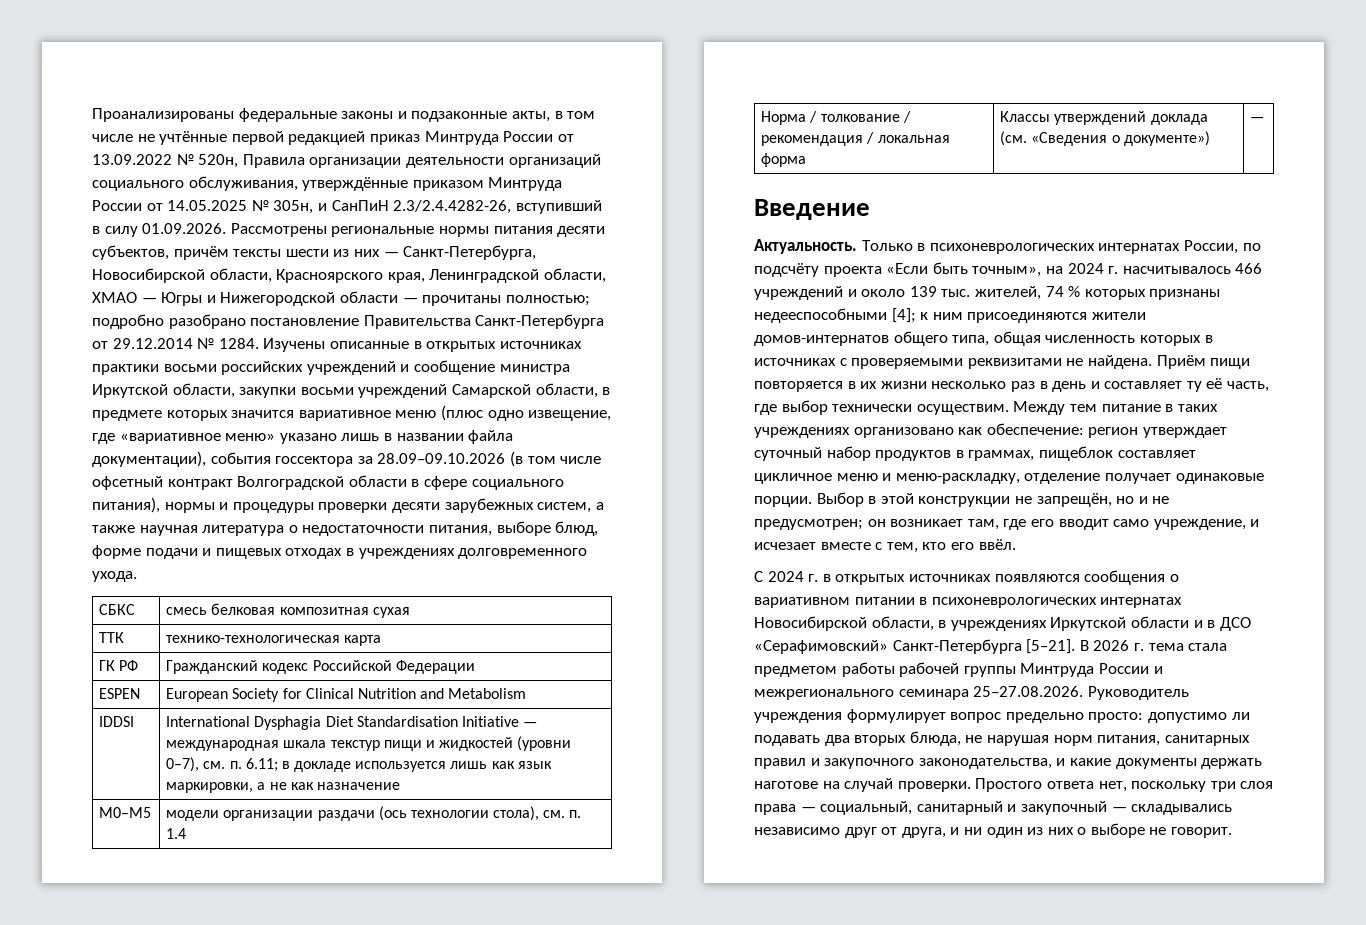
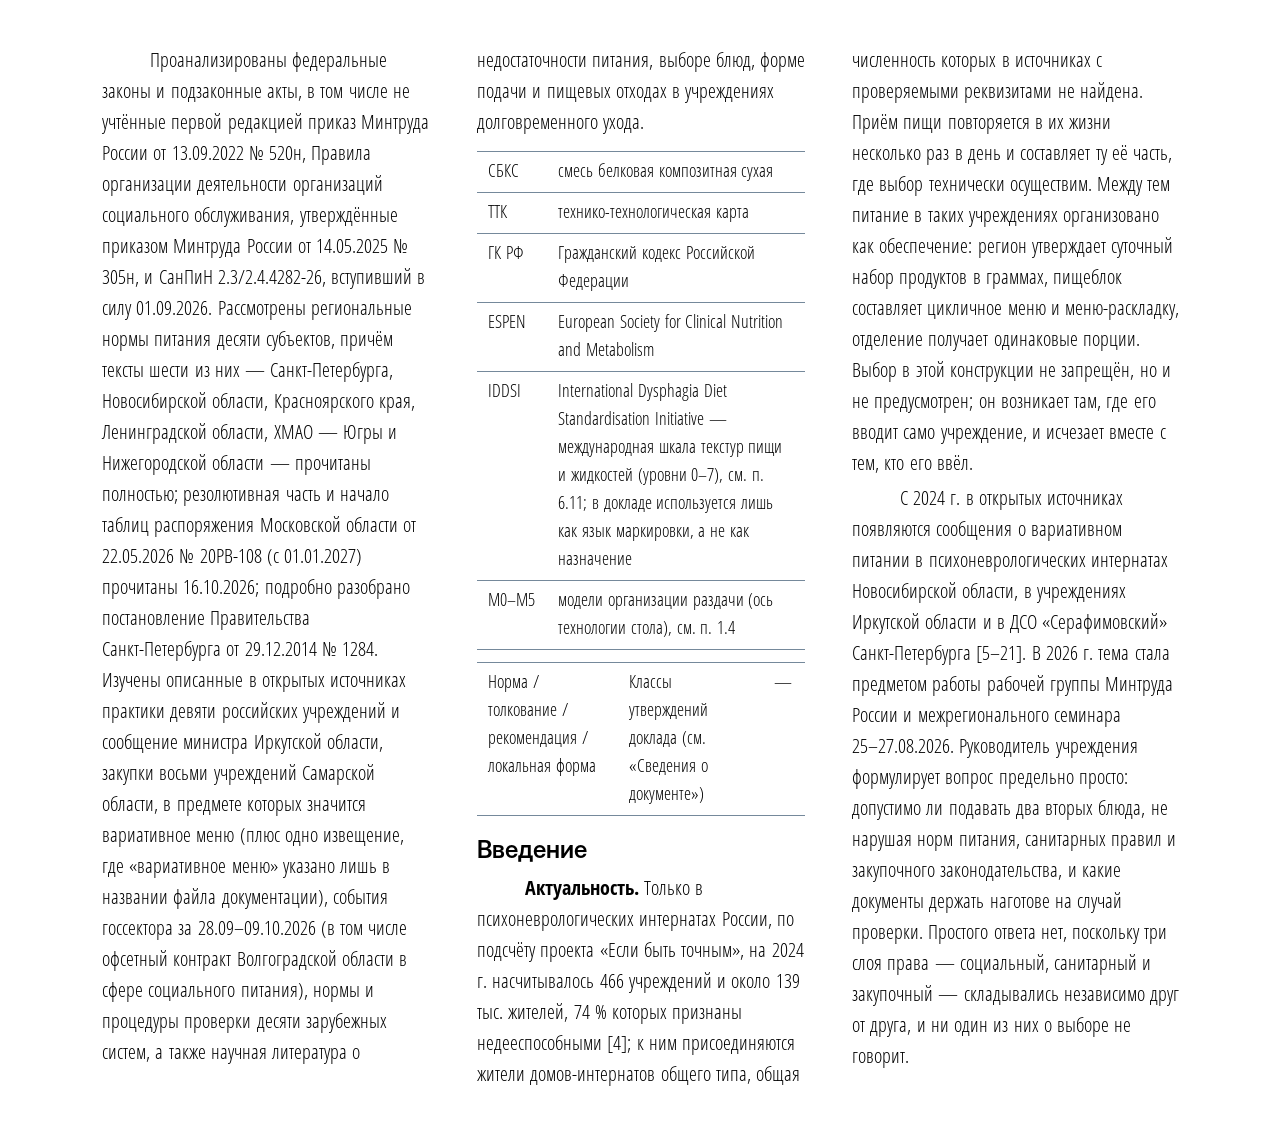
(590, 300) none -> [183,490,390,506] [102,516,417,537] [102,549,363,566] [102,580,260,599] резолютивная часть и начало таблиц распоряжения Московской области от 22.05.2026 № 20РВ-108 (с 01.01.2027) прочитаны 16.10.2026;
[163,364,217,372] восьми -> [170,707,217,722] девяти

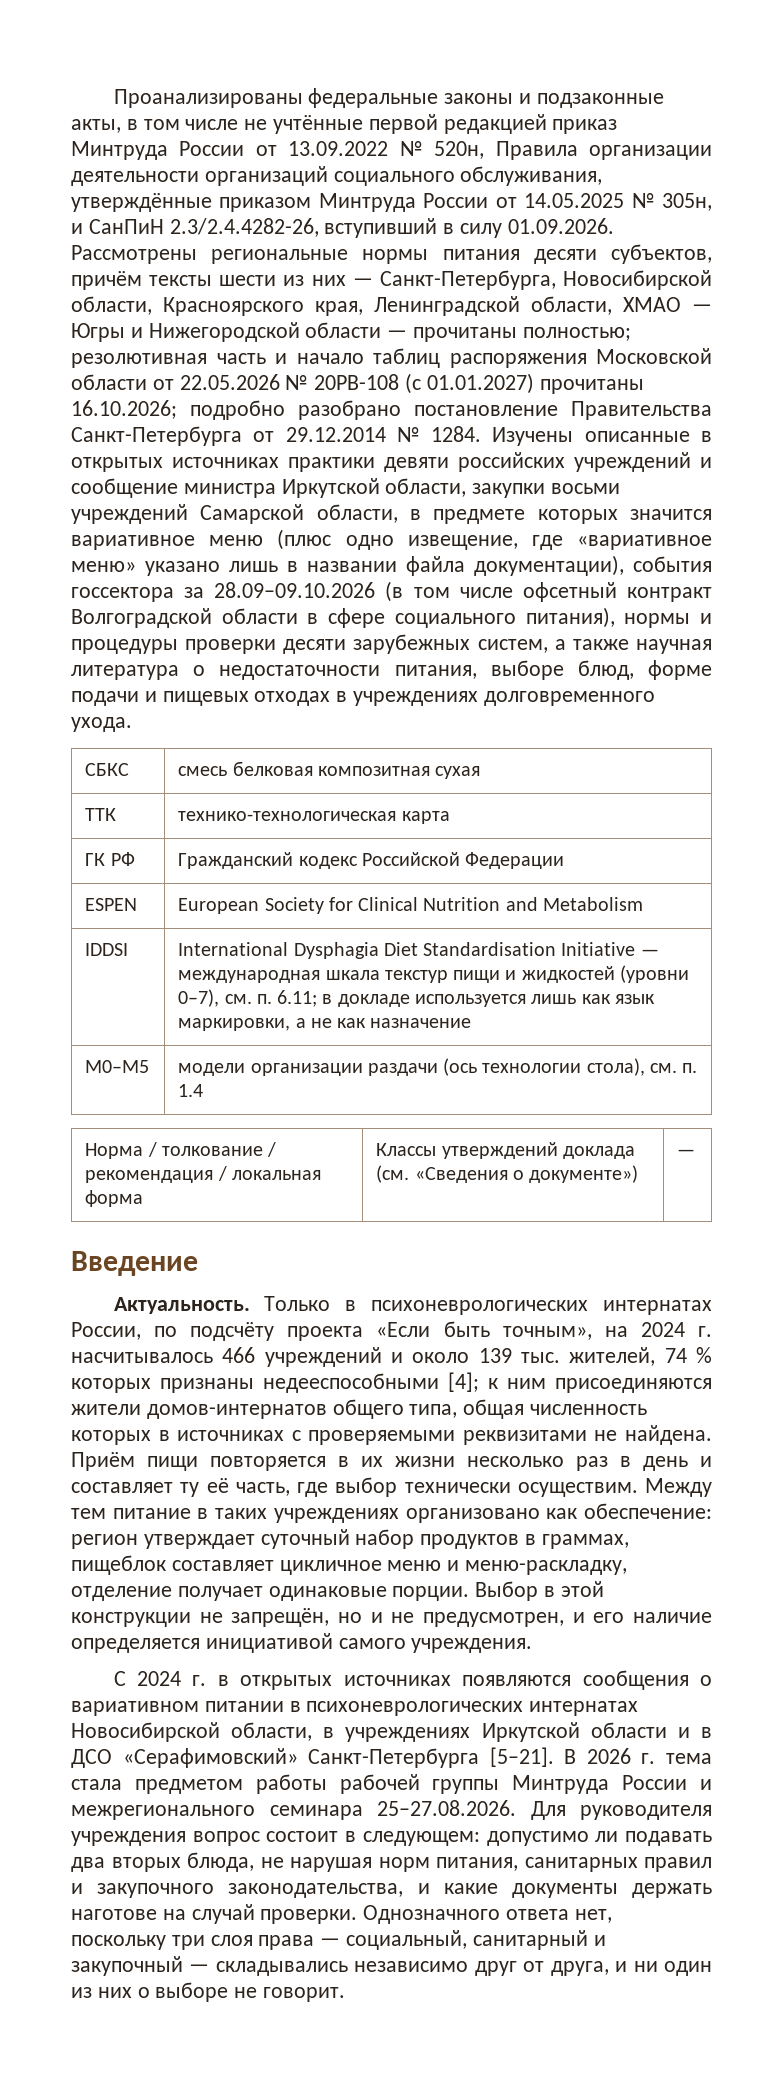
[874,397,1156,413] [852,428,1166,444] [852,455,973,473] предусмотрен; он возникает там, где его вводит само учреждение, и исчезает вместе с тем, кто его ввёл. -> [423,1612,712,1627] [71,1633,533,1653] предусмотрен, и его наличие определяется инициативой самого учреждения.
[959,739,1138,758] [852,769,1128,789] Руководитель учреждения формулирует вопрос предельно просто: -> [530,1801,712,1820] [71,1831,480,1846] Для руководителя учреждения вопрос состоит в следующем:
[928,925,989,944] Простого -> [363,1905,501,1924] Однозначного

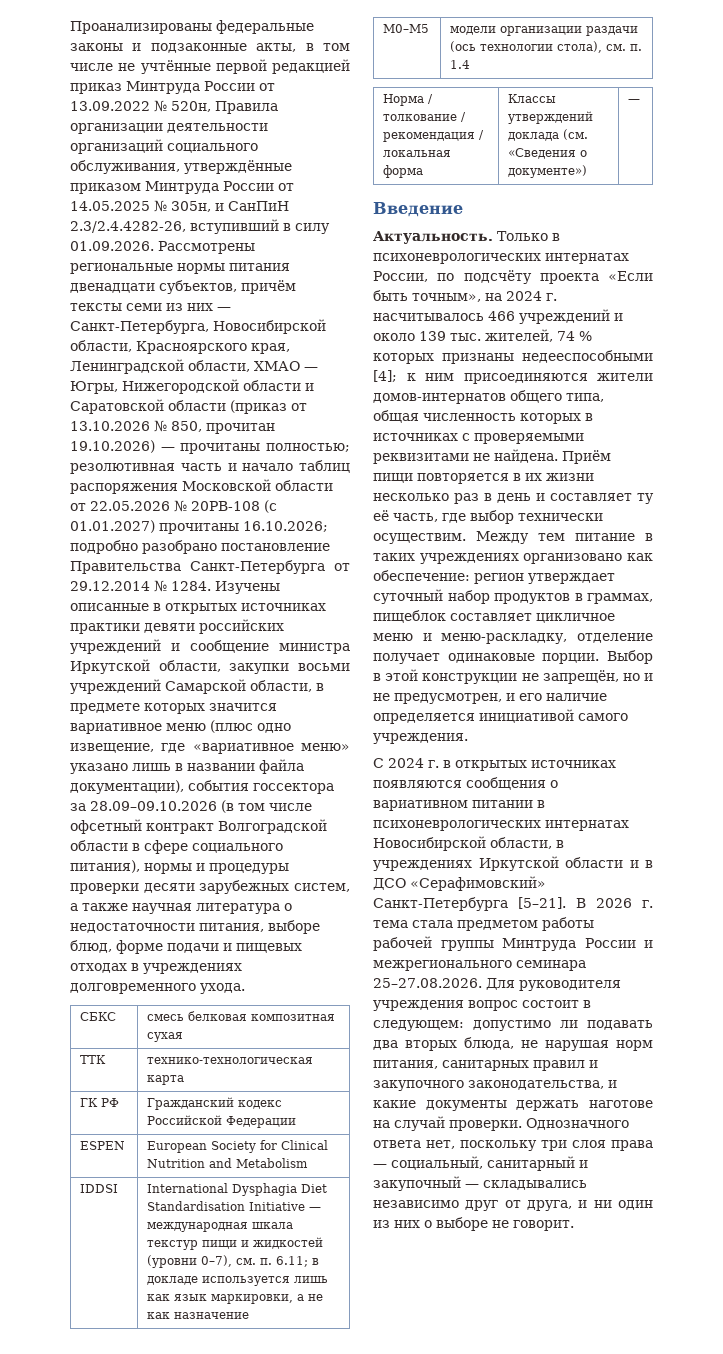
[533,249,597,264] десяти -> [70,283,155,293] двенадцати
[219,275,277,286] шести -> [126,303,162,311] семи
[71,322,382,342] Югры и Нижегородской области -> [70,379,314,394] [70,399,307,414] [70,420,275,434] [70,440,155,453] Югры, Нижегородской области и Саратовской области (приказ от 13.10.2026 № 850, прочитан 19.10.2026)

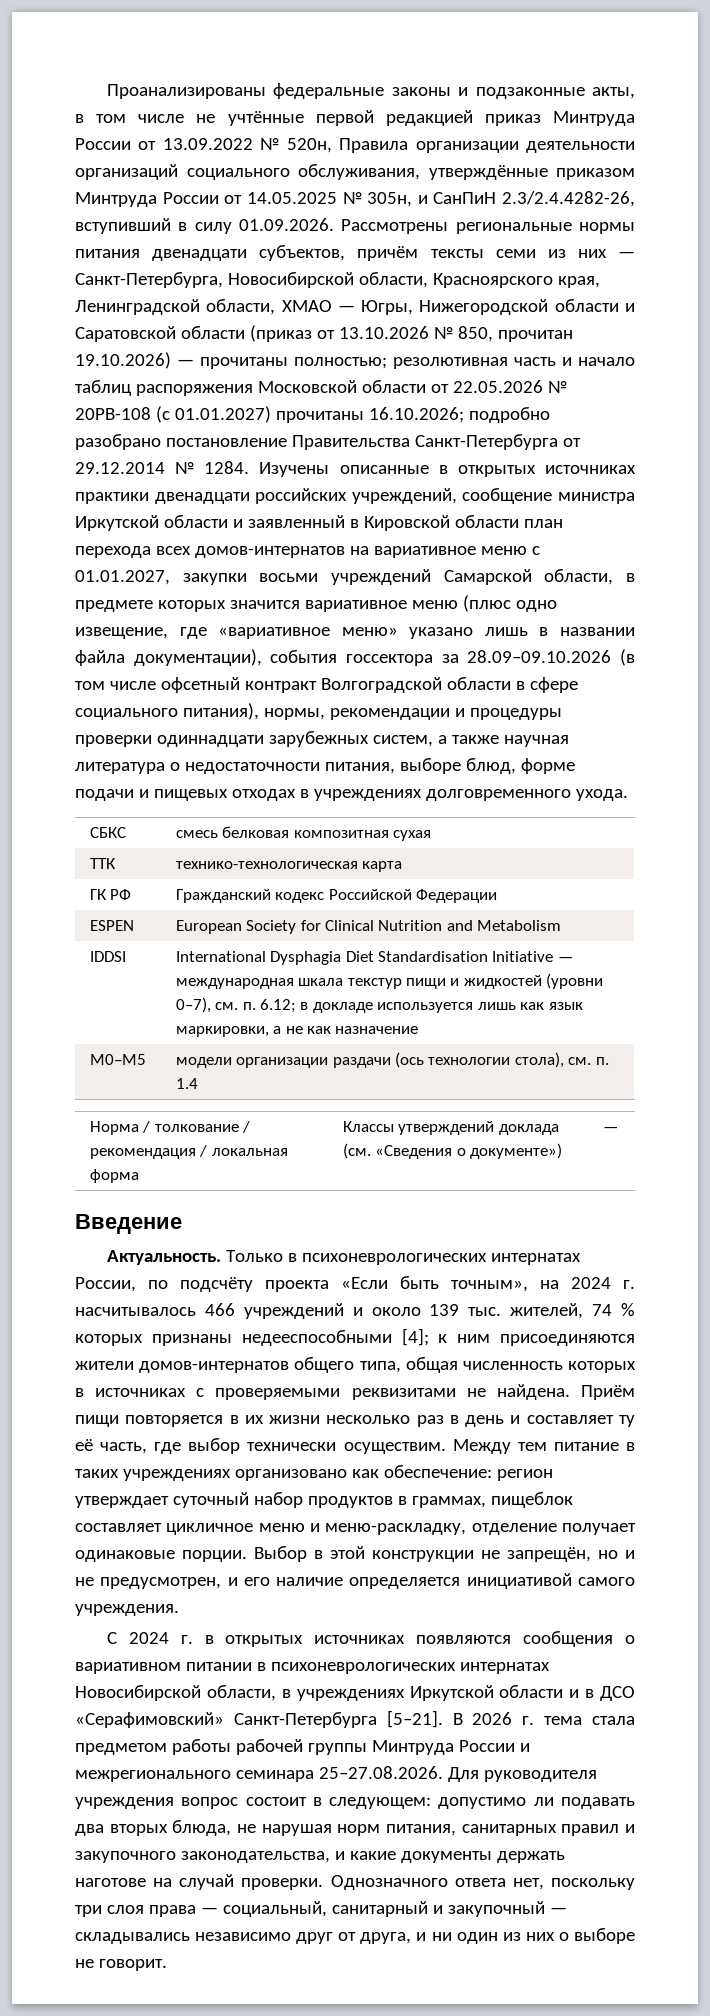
[144,619,284,634] [70,639,350,654] [70,659,221,674] девяти российских учреждений и сообщение министра Иркутской области, -> [154,488,635,504] [75,515,563,531] [75,546,540,558] [75,570,170,585] двенадцати российских учреждений, сообщение министра Иркутской области и заявленный в Кировской области план перехода всех домов-интернатов на вариативное меню с 01.01.2027,
[144,863,192,874] нормы -> [263,708,450,720] нормы, рекомендации
[143,883,195,893] десяти -> [156,735,264,747] одиннадцати
[276,1256,309,1267] 6.11; -> [260,999,297,1013] 6.12;

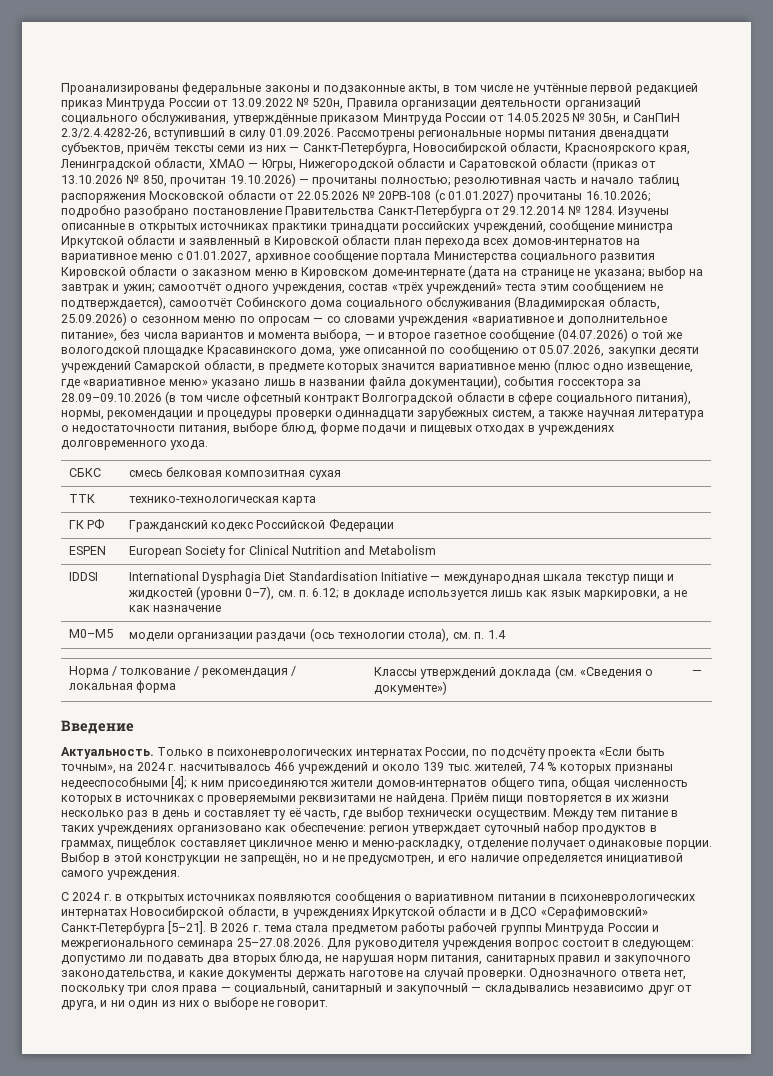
[154,492,250,504] двенадцати -> [329,223,399,233] тринадцати
[182,573,319,585] закупки восьми -> [254,250,656,263] [61,265,704,279] [61,281,663,294] [61,296,660,310] [61,312,667,326] [61,328,682,342] [61,344,700,357] архивное сообщение портала Министерства социального развития Кировской области о заказном меню в Кировском доме-интернате (дата на странице не указана; выбор на завтрак и ужин; самоотчёт одного учреждения, состав «трёх учреждений» теста этим сообщением не подтверждается), самоотчёт Собинского дома социального обслуживания (Владимирская область, 25.09.2026) о сезонном меню по опросам — со словами учреждения «вариативное и дополнительное питание», без числа вариантов и момента выбора, — и второе газетное сообщение (04.07.2026) о той же вологодской площадке Красавинского дома, уже описанной по сообщению от 05.07.2026, закупки десяти

